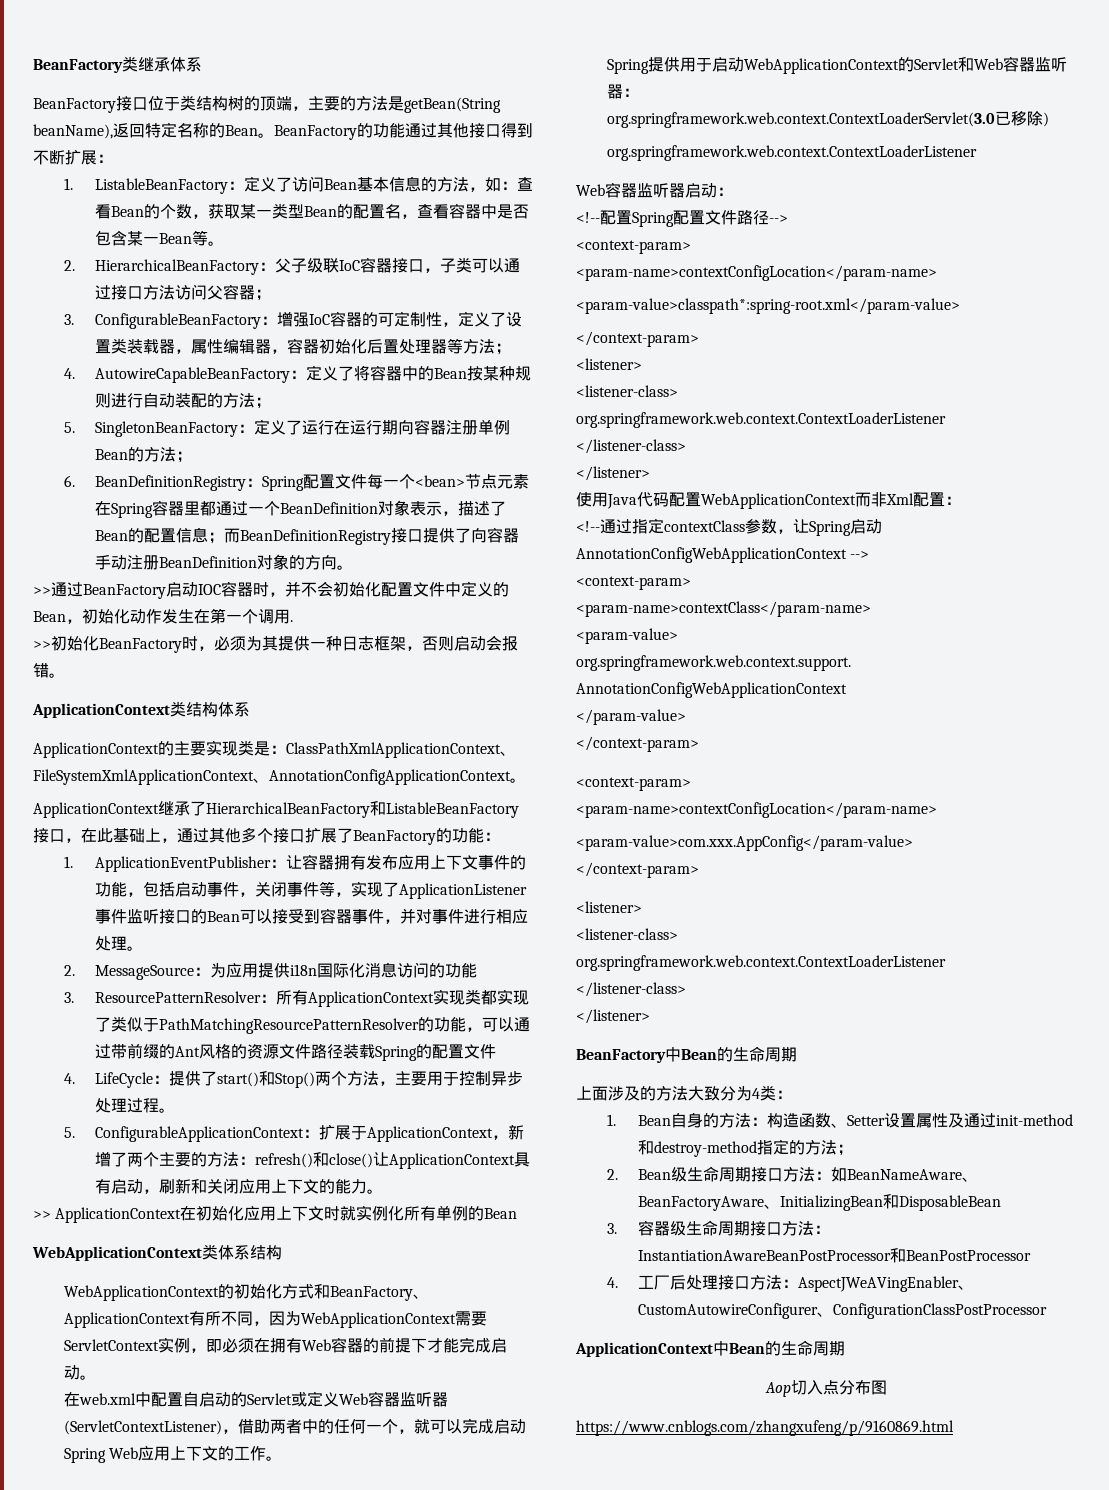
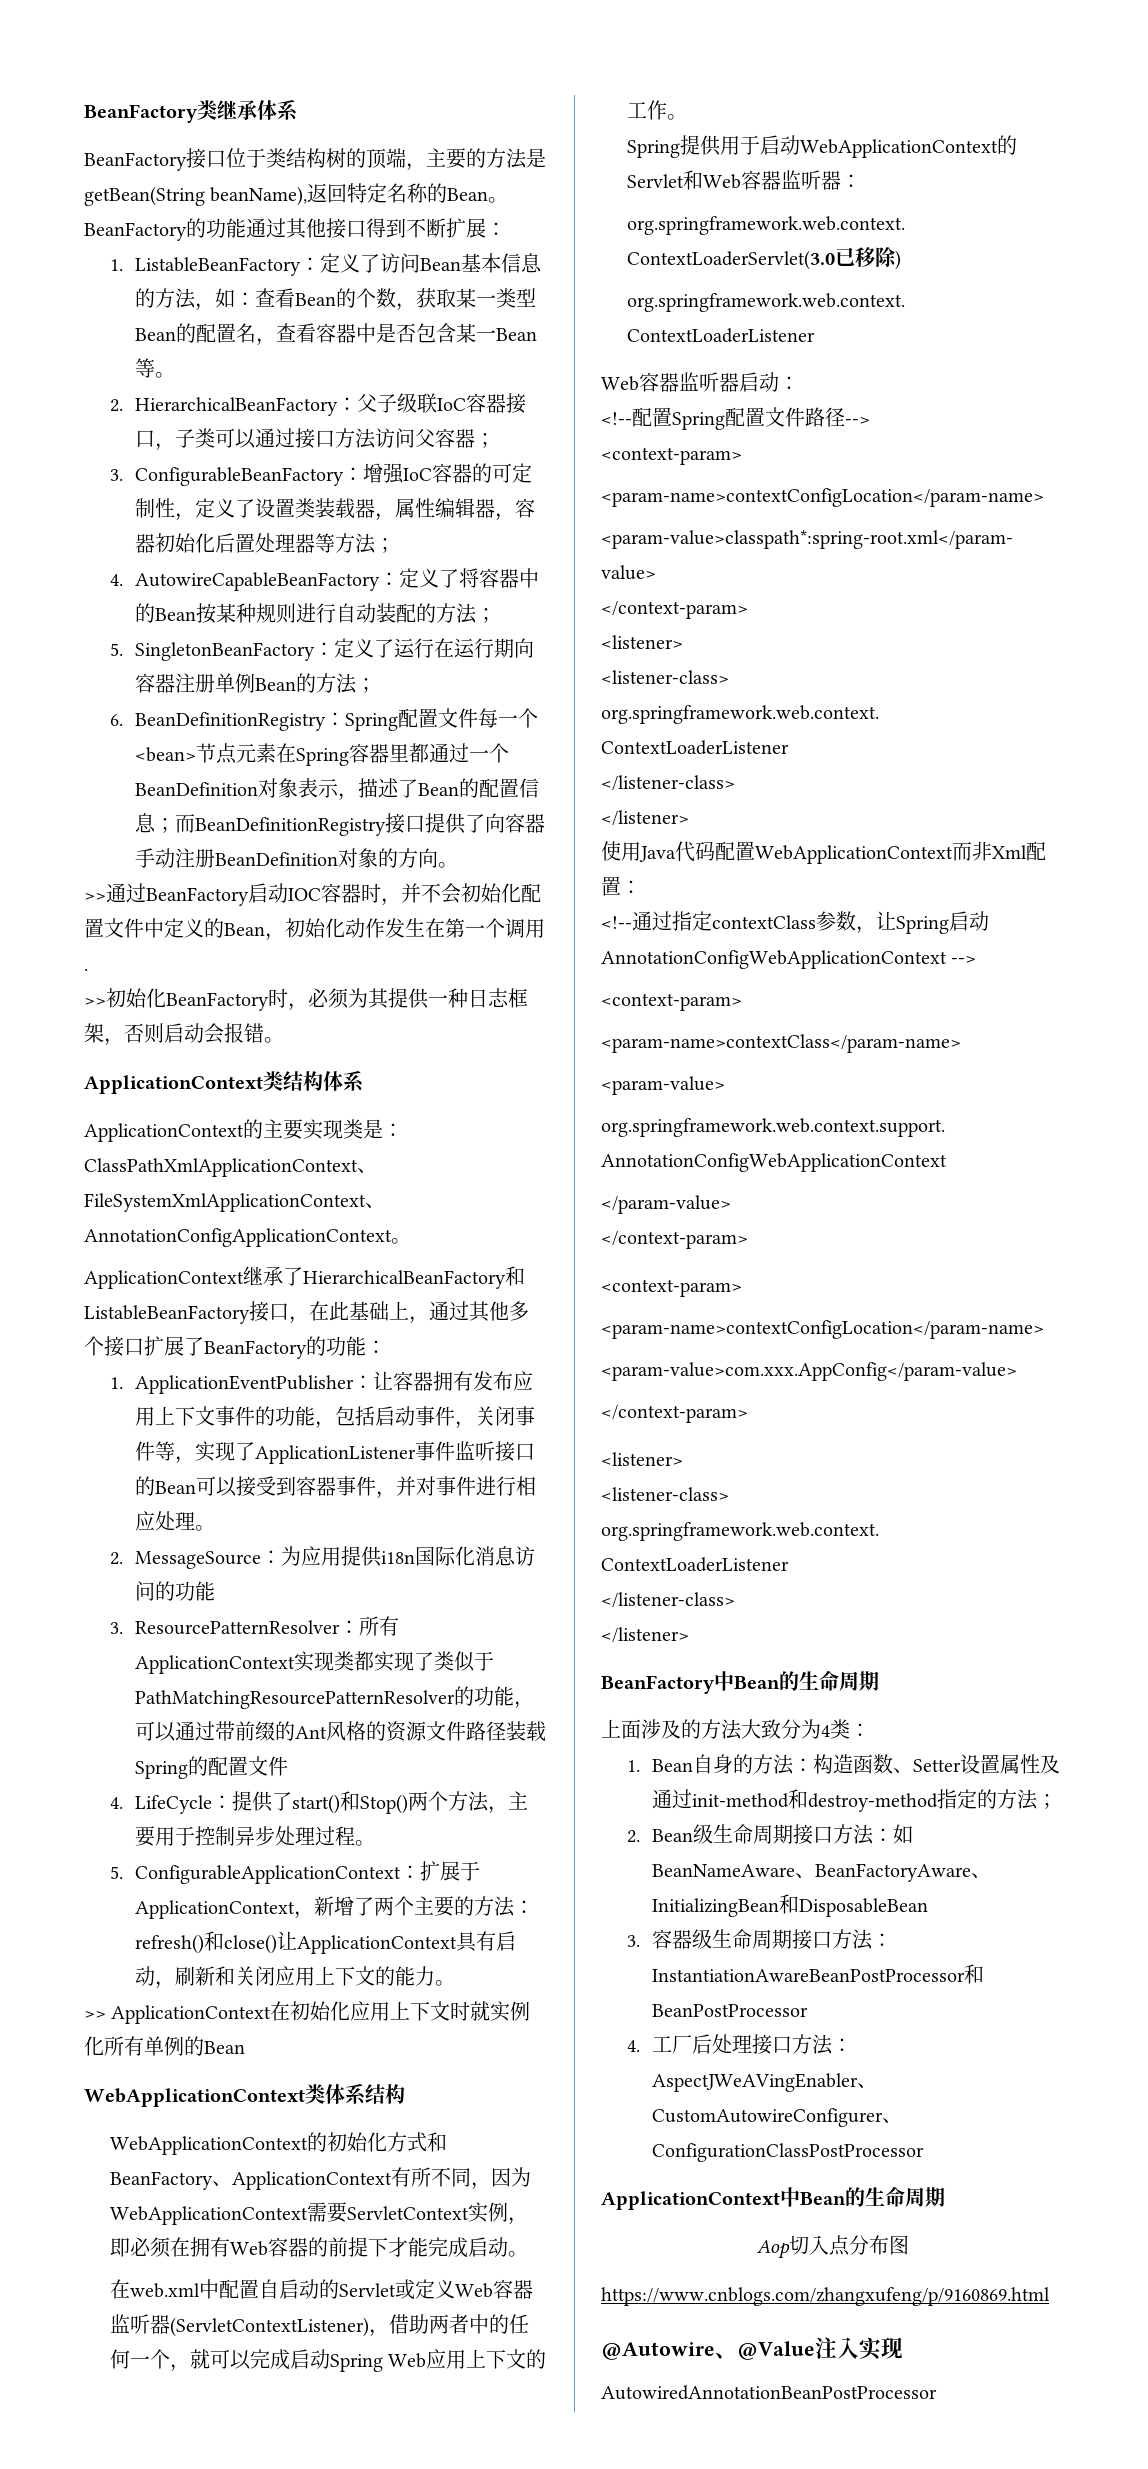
(954, 1428) none -> [601,2337,903,2360] [601,2385,937,2400] // @Autowire、@Value注入实现 // AutowiredAnnotationBeanPostProcessor

